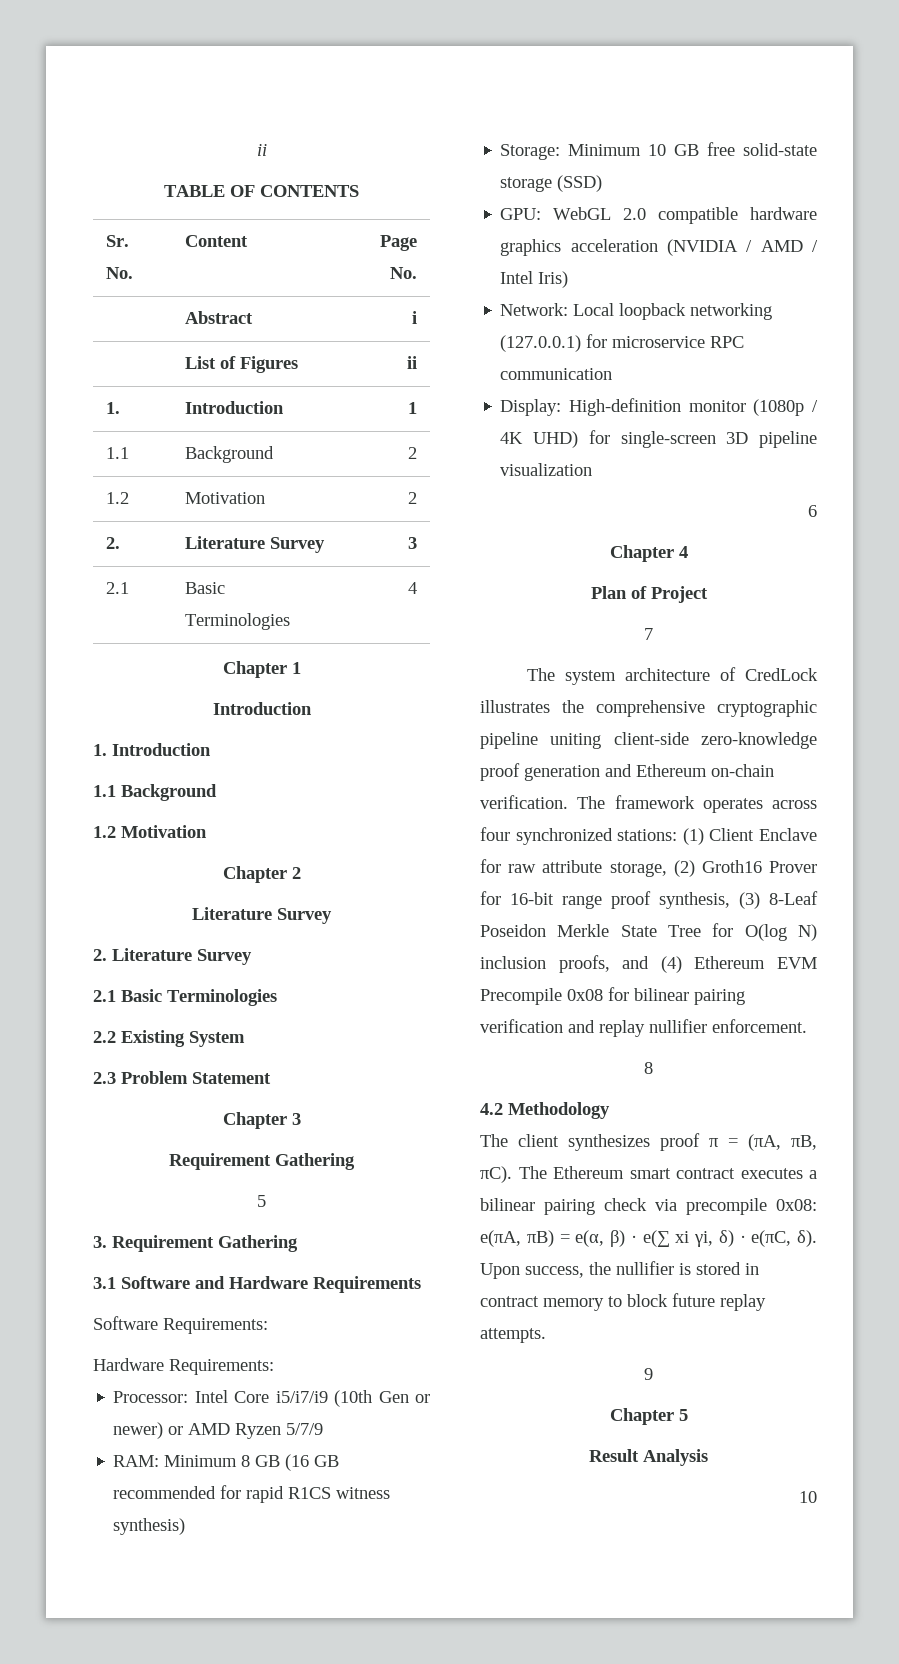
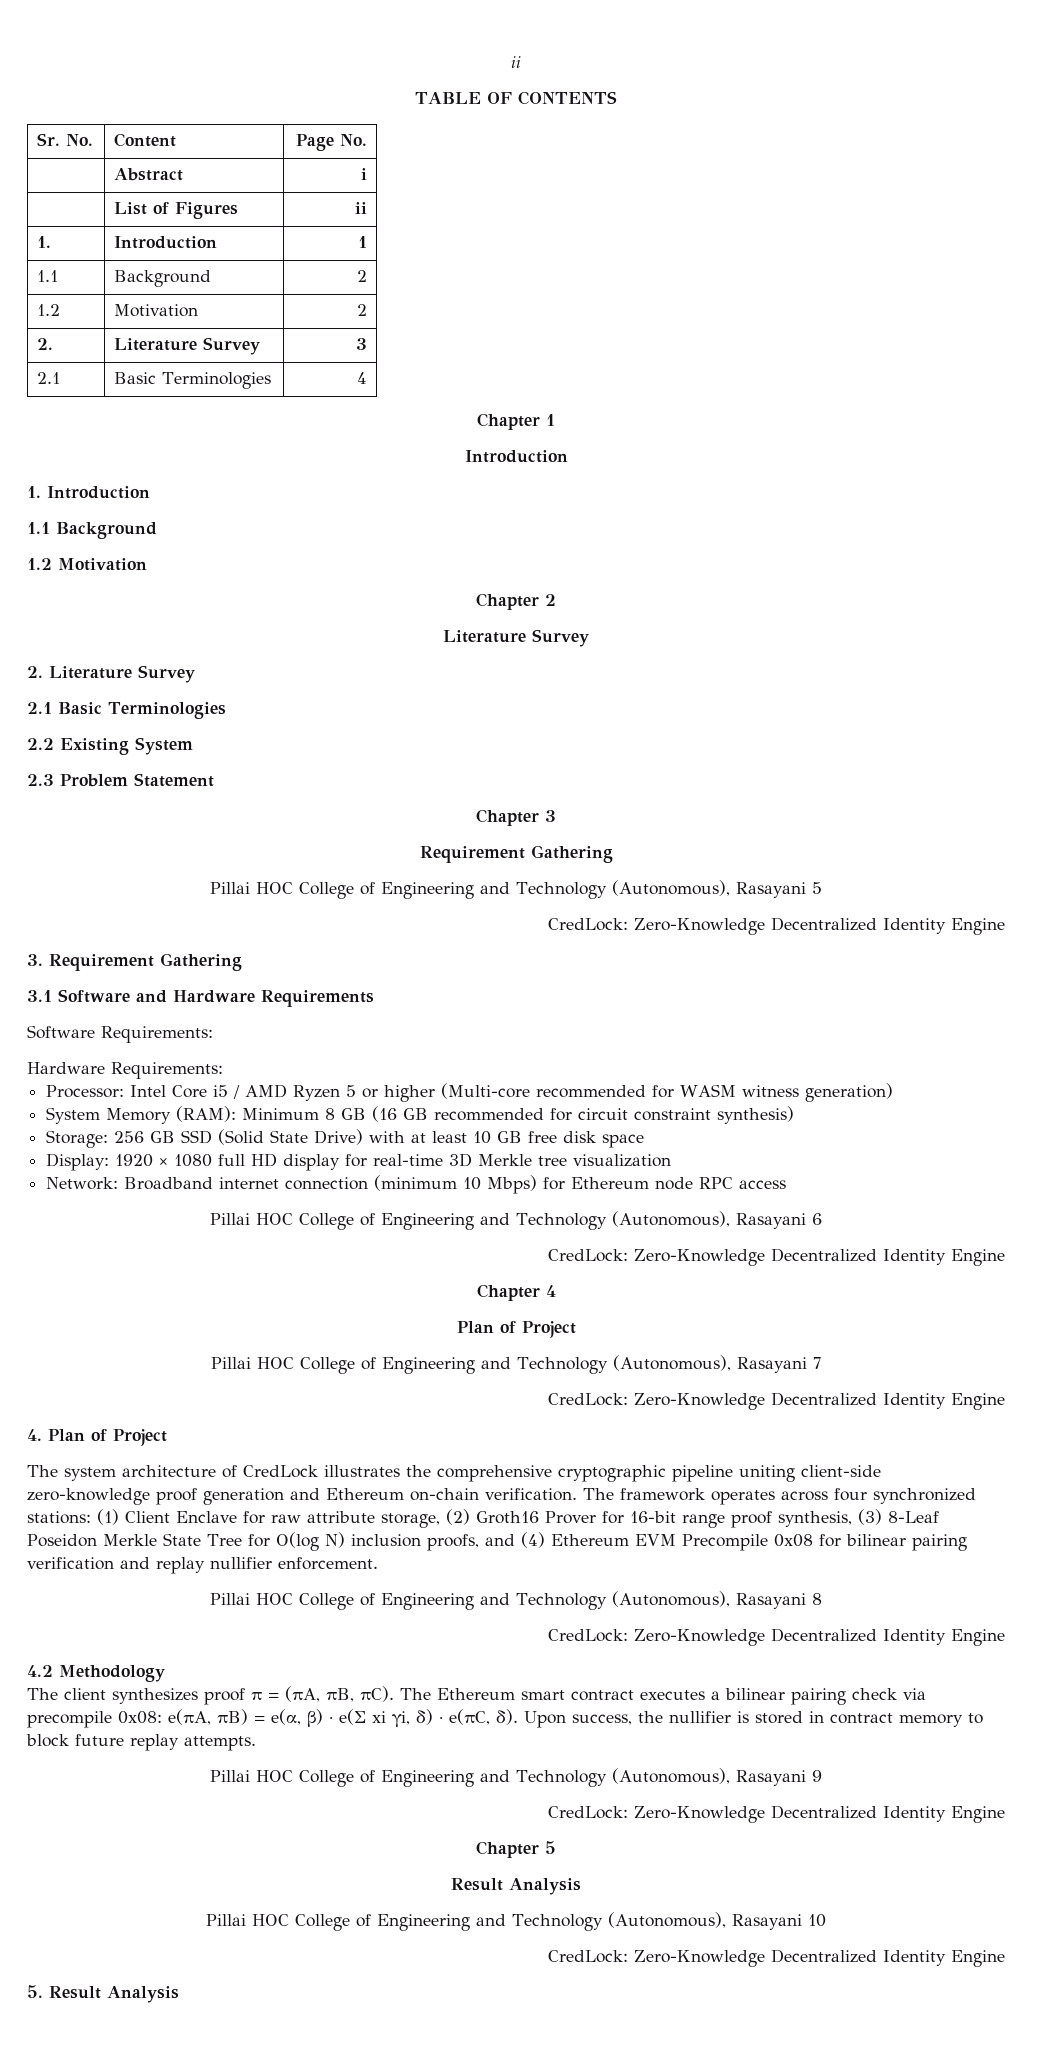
[257,1195,266,1207] 5 -> [210,880,822,899] [548,917,1005,935] Pillai HOC College of Engineering and Technology (Autonomous), Rasayani 5 // CredLock: Zero-Knowledge Decentralized Identity Engine
[275,1390,430,1407] [113,1422,324,1439] [113,1455,160,1467] i5/i7/i9 (10th Gen or newer) or AMD Ryzen 5/7/9 // RAM: -> [213,1083,894,1102] [46,1106,237,1124] i5 / AMD Ryzen 5 or higher (Multi-core recommended for WASM witness generation) // System Memory (RAM):
[246,1486,391,1503] rapid R1CS witness -> [578,1108,712,1121] circuit constraint
[568,142,817,156] [500,175,603,192] [500,207,817,224] [500,239,818,256] [500,271,569,288] [500,303,773,320] [500,334,745,352] [500,368,613,380] [500,398,818,416] [500,430,817,448] [500,463,593,476] [808,505,817,517] Minimum 10 GB free solid-state storage (SSD) // GPU: WebGL 2.0 compatible hardware graphics acceleration (NVIDIA / AMD / Intel Iris) // Network: Local loopback networking (127.0.0.1) for microservice RPC communication // Display: High-definition monitor (1080p / 4K UHD) for single-screen 3D pipeline visualization // 6 -> [114,1129,645,1148] [46,1153,672,1171] [46,1175,787,1194] [210,1211,822,1230] [548,1248,1005,1266] 256 GB SSD (Solid State Drive) with at least 10 GB free disk space // Display: 1920 × 1080 full HD display for real-time 3D Merkle tree visualization // Network: Broadband internet connection (minimum 10 Mbps) for Ethereum node RPC access // Pillai HOC College of Engineering and Technology (Autonomous), Rasayani 6 // CredLock: Zero-Knowledge Decentralized Identity Engine
[644,628,653,640] 7 -> [211,1355,821,1374] [548,1392,1005,1410] [27,1429,167,1446] Pillai HOC College of Engineering and Technology (Autonomous), Rasayani 7 // CredLock: Zero-Knowledge Decentralized Identity Engine // 4. Plan of Project
[644,1062,653,1074] 8 -> [210,1591,822,1610] [548,1628,1005,1646] Pillai HOC College of Engineering and Technology (Autonomous), Rasayani 8 // CredLock: Zero-Knowledge Decentralized Identity Engine
[644,1368,653,1380] [609,1408,688,1425] [589,1449,708,1466] [799,1491,817,1503] 9 // Chapter 5 // Result Analysis // 10 -> [210,1768,822,1787] [548,1805,1005,1823] [476,1841,556,1858] [451,1878,581,1895] [206,1912,826,1931] [548,1949,1005,1967] [27,1985,179,2003] Pillai HOC College of Engineering and Technology (Autonomous), Rasayani 9 // CredLock: Zero-Knowledge Decentralized Identity Engine // Chapter 5 // Result Analysis // Pillai HOC College of Engineering and Technology (Autonomous), Rasayani 10 // CredLock: Zero-Knowledge Decentralized Identity Engine // 5. Result Analysis

